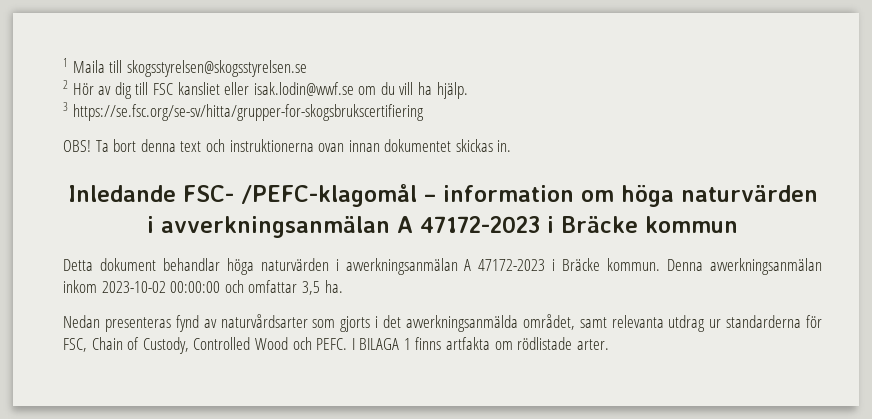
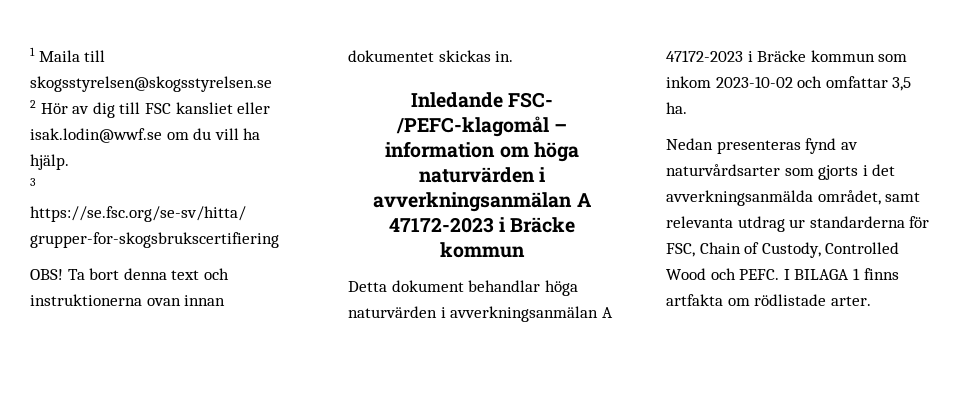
[607,258,822,275] kommun. Denna avverkningsanmälan -> [810,50,908,62] kommun som
[170,281,221,293] 00:00:00 -> (793, 82) none

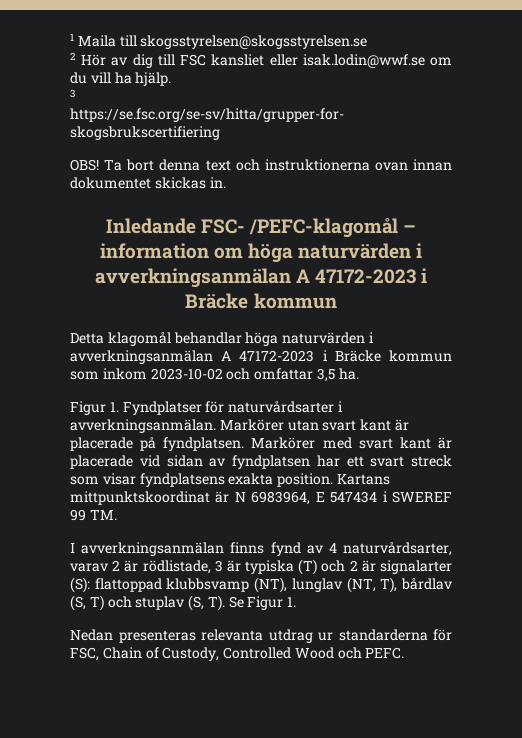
[391,280,464,292] dokument -> [107,332,171,346] klagomål
[666,138,858,154] [666,164,896,180] [666,190,921,206] Nedan presenteras fynd av naturvårdsarter som gjorts i det avverkningsanmälda området, samt -> [70,401,343,415] [70,419,409,433] [70,437,452,451] [70,455,452,469] [70,473,390,487] [70,491,453,505] [70,509,117,521] [70,542,452,556] [70,559,453,575] [70,577,454,593] [70,595,297,611] [70,629,196,643] Figur 1. Fyndplatser för naturvårdsarter i avverkningsanmälan. Markörer utan svart kant är placerade på fyndplatsen. Markörer med svart kant är placerade vid sidan av fyndplatsen har ett svart streck som visar fyndplatsens exakta position. Kartans mittpunktskoordinat är N 6983964, E 547434 i SWEREF 99 TM. // I avverkningsanmälan finns fynd av 4 naturvårdsarter, varav 2 är rödlistade, 3 är typiska (T) och 2 är signalarter (S): flattoppad klubbsvamp (NT), lunglav (NT, T), bårdlav (S, T) och stuplav (S, T). Se Figur 1. // Nedan presenteras
[783,268,899,280] [666,294,871,306] I BILAGA 1 finns artfakta om rödlistade arter. -> (405, 653) none

